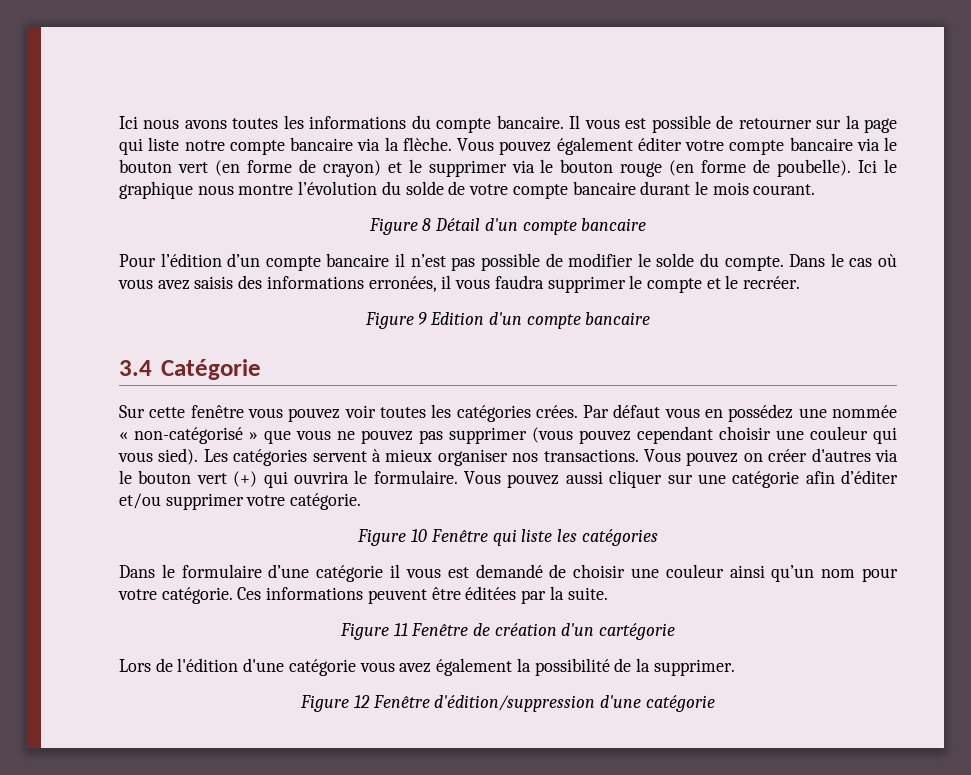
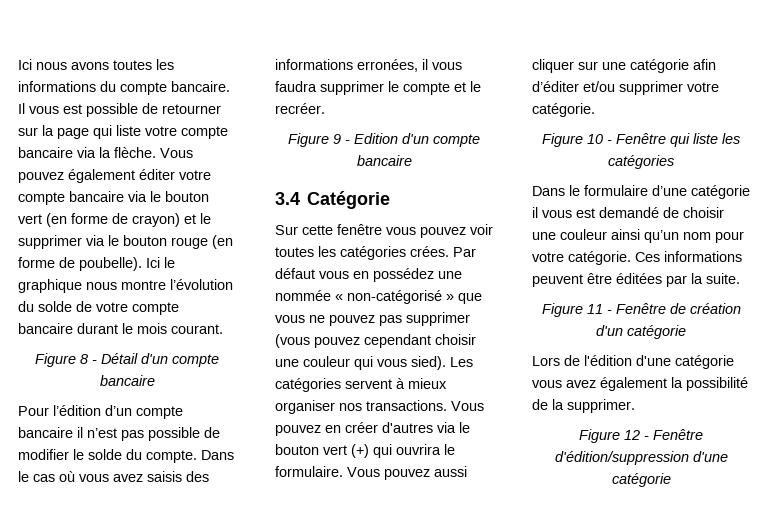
[184,140,225,151] notre -> [145,126,177,136] votre
(432, 224) none -> [92,360,97,364] -
(428, 318) none -> [345,140,350,144] -
[743,453,763,462] on -> [325,425,341,433] en
(428, 535) none -> [607,140,612,144] -
(408, 629) none -> [606,310,612,314] -
[599,623,676,640] cartégorie -> [627,325,686,339] catégorie
(370, 701) none -> [644,436,649,440] -

